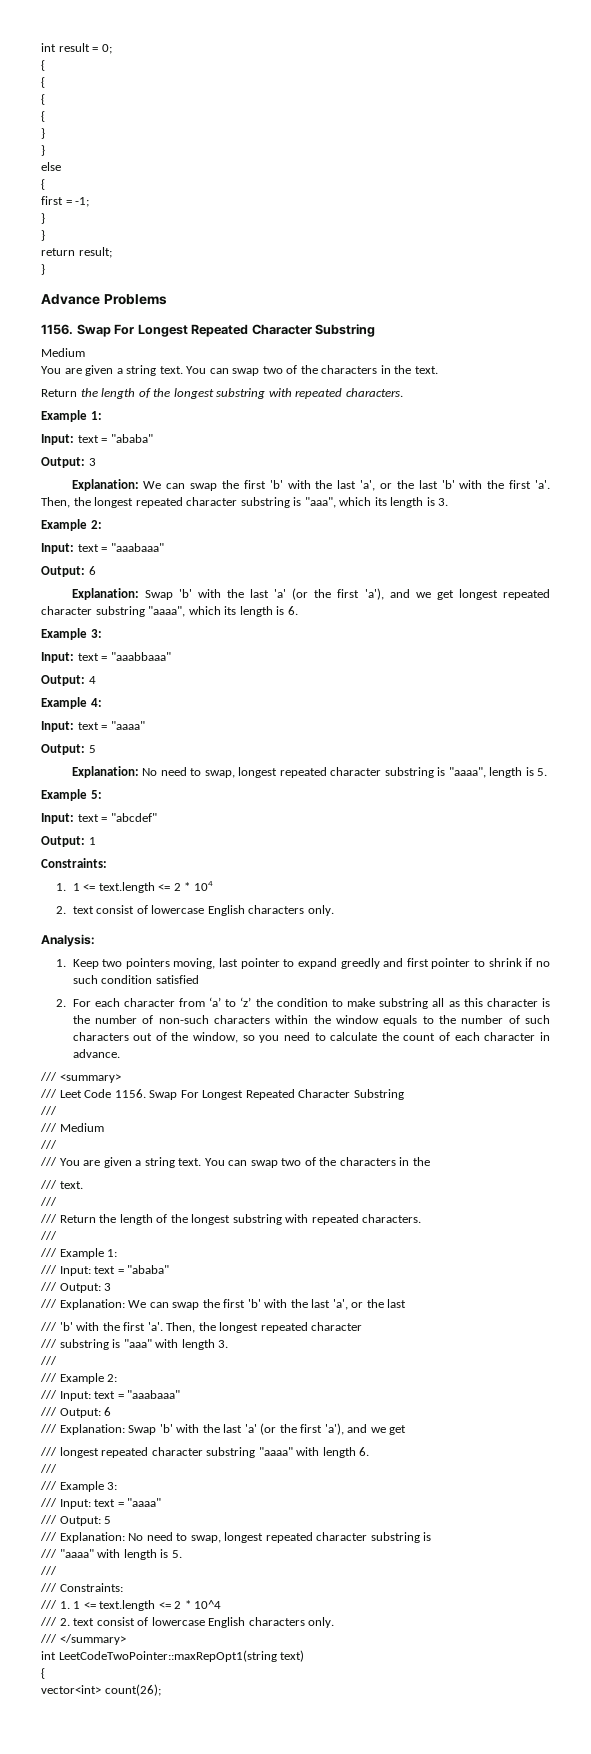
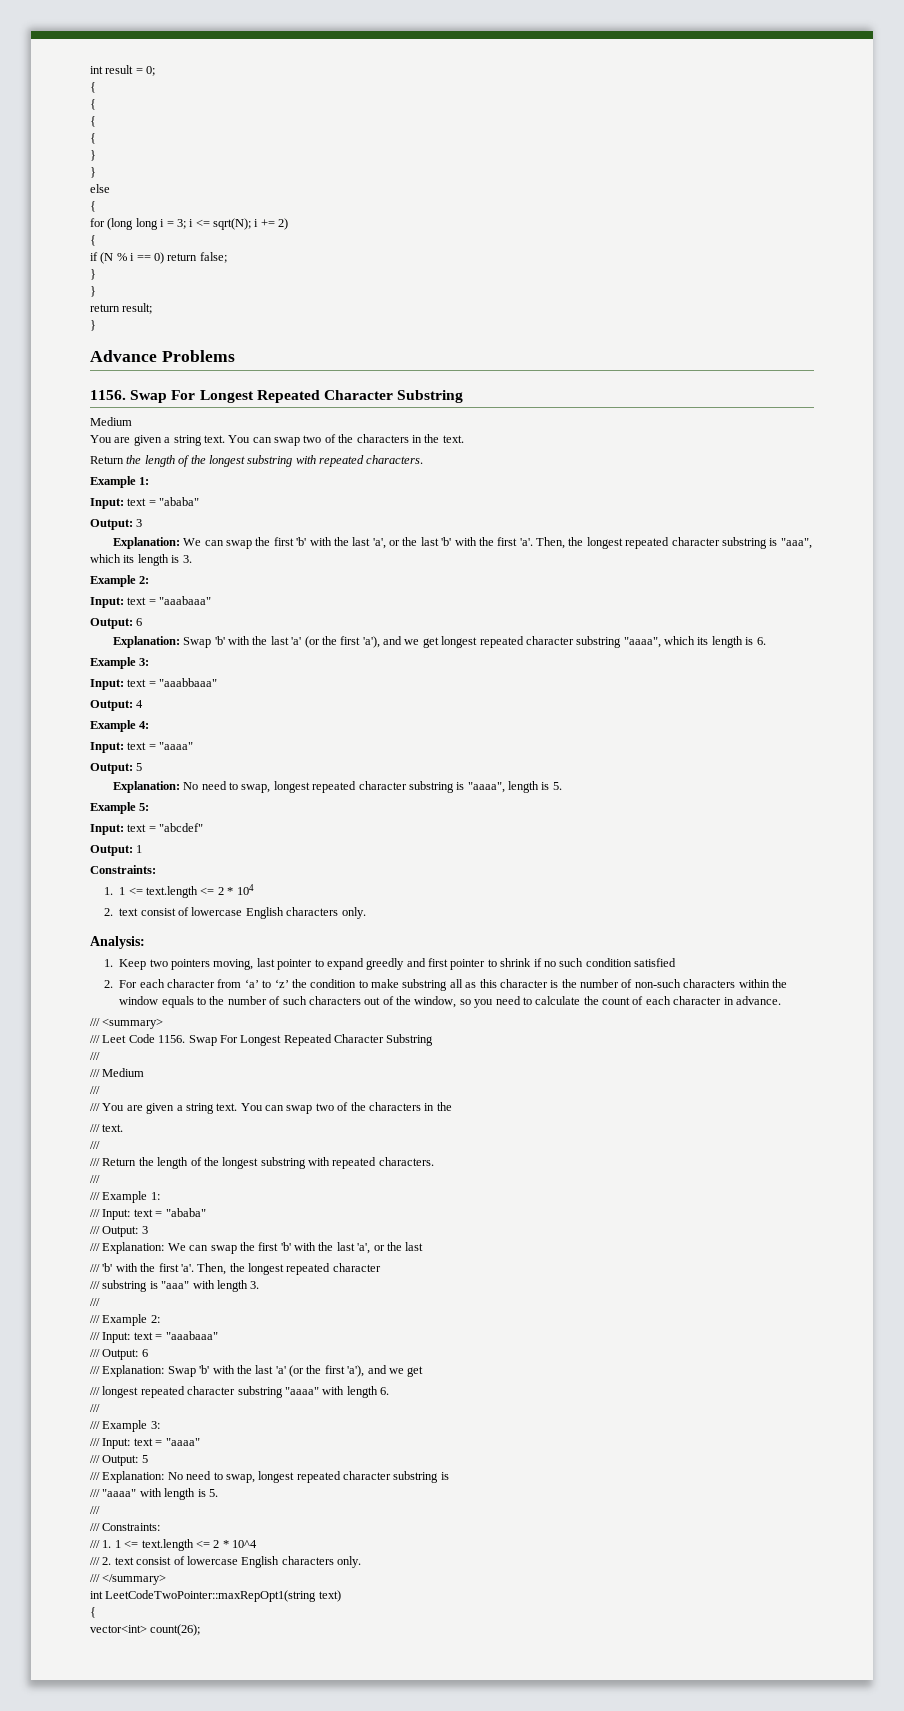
[41,196,90,207] first = -1; -> [90,218,289,230] [90,235,96,246] [90,252,227,264] for (long long i = 3; i <= sqrt(N); i += 2) // { // if (N % i == 0) return false;

